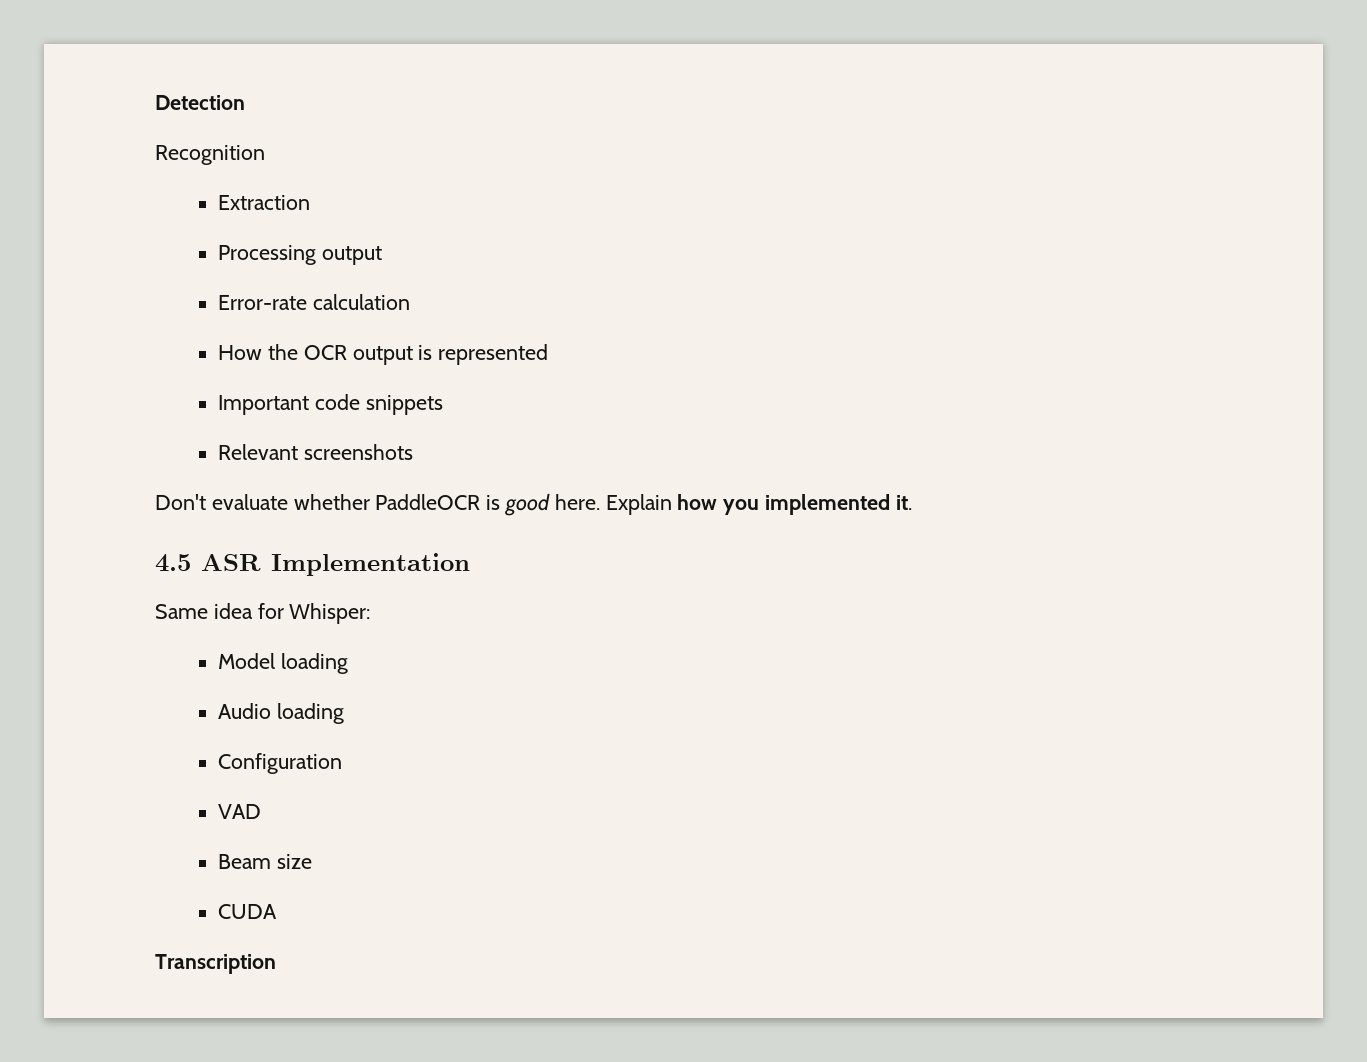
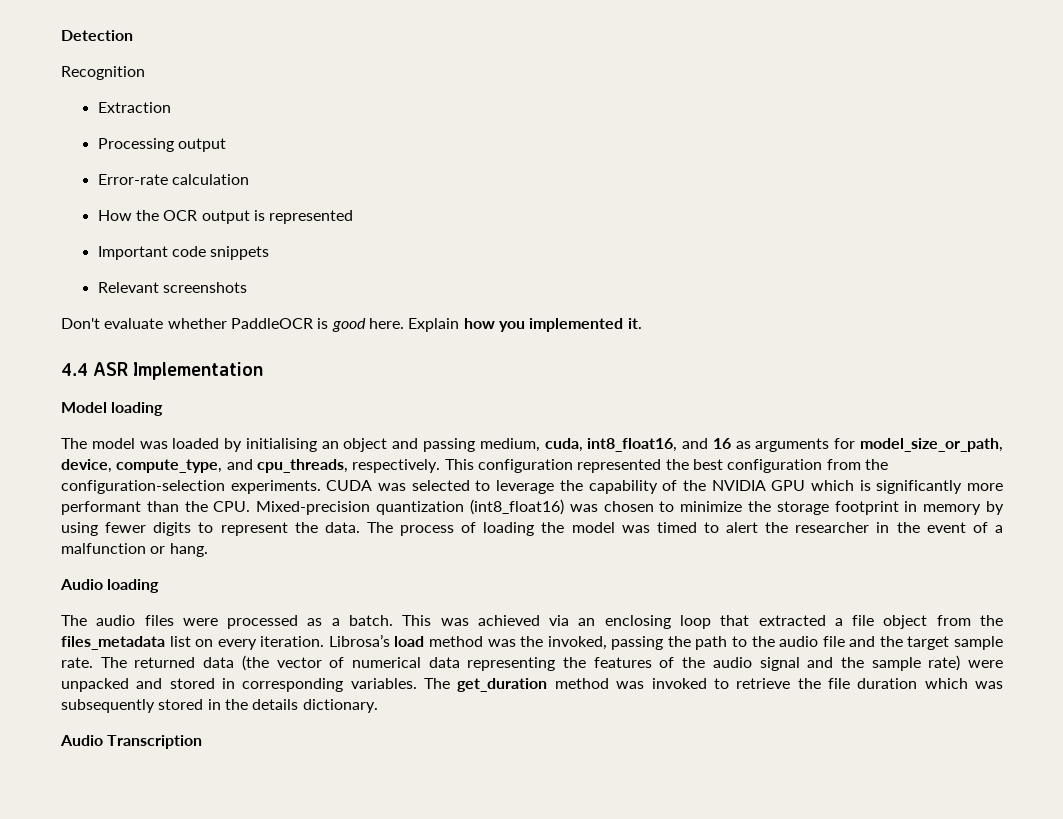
[155,554,191,572] 4.5 -> [61,363,88,376] 4.4
[155,603,371,624] [218,653,348,674] [218,703,344,724] [218,753,343,774] [218,804,262,819] [218,854,312,869] [218,904,278,919] Same idea for Whisper: // Model loading // Audio loading // Configuration // VAD // Beam size // CUDA // -> [61,402,164,416] [61,438,1004,452] [61,459,888,473] [61,480,1003,494] [61,499,1004,515] [61,522,1004,536] [61,543,208,557] [60,579,160,593] [61,615,1004,629] [61,634,1003,650] [61,655,1004,671] [61,678,1004,692] [61,699,378,713] [60,735,103,746] Model loading // The model was loaded by initialising an object and passing medium, cuda, int8_float16, and 16 as arguments for model_size_or_path, device, compute_type, and cpu_threads, respectively. This configuration represented the best configuration from the configuration-selection experiments. CUDA was selected to leverage the capability of the NVIDIA GPU which is significantly more performant than the CPU. Mixed-precision quantization (int8_float16) was chosen to minimize the storage footprint in memory by using fewer digits to represent the data. The process of loading the model was timed to alert the researcher in the event of a malfunction or hang. // Audio loading // The audio files were processed as a batch. This was achieved via an enclosing loop that extracted a file object from the files_metadata list on every iteration. Librosa’s load method was the invoked, passing the path to the audio file and the target sample rate. The returned data (the vector of numerical data representing the features of the audio signal and the sample rate) were unpacked and stored in corresponding variables. The get_duration method was invoked to retrieve the file duration which was subsequently stored in the details dictionary. // Audio

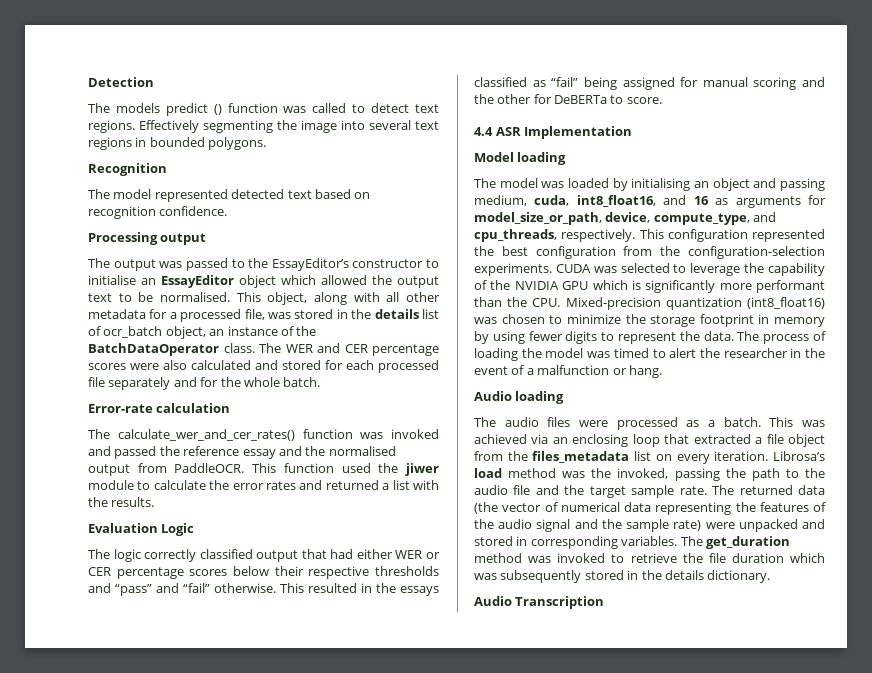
[61,66,145,80] [97,102,171,113] [97,138,227,152] [97,174,250,185] [97,210,354,224] [97,246,270,260] [97,282,248,293] [61,318,642,332] Recognition // Extraction // Processing output // Error-rate calculation // How the OCR output is represented // Important code snippets // Relevant screenshots // Don't evaluate whether PaddleOCR is good here. Explain how you implemented it. -> [88,103,440,116] [88,120,439,133] [88,137,267,150] [88,163,167,176] [88,189,371,202] [88,206,228,219] [88,232,207,245] [88,258,439,271] [88,275,439,288] [88,292,441,305] [88,309,439,322] [88,326,317,339] [88,343,439,356] [88,360,439,373] [88,377,321,390] [88,403,231,413] [88,429,439,441] [88,446,396,459] [88,463,440,476] [88,480,439,490] [88,497,155,507] [88,523,195,536] [88,549,440,562] [88,566,439,579] [88,583,439,596] [474,77,825,90] [474,94,662,104] The models predict () function was called to detect text regions. Effectively segmenting the image into several text regions in bounded polygons. // Recognition // The model represented detected text based on recognition confidence. // Processing output // The output was passed to the EssayEditor’s constructor to initialise an EssayEditor object which allowed the output text to be normalised. This object, along with all other metadata for a processed file, was stored in the details list of ocr_batch object, an instance of the BatchDataOperator class. The WER and CER percentage scores were also calculated and stored for each processed file separately and for the whole batch. // Error-rate calculation // The calculate_wer_and_cer_rates() function was invoked and passed the reference essay and the normalised output from PaddleOCR. This function used the jiwer module to calculate the error rates and returned a list with the results. // Evaluation Logic // The logic correctly classified output that had either WER or CER percentage scores below their respective thresholds and “pass” and “fail” otherwise. This resulted in the essays classified as “fail” being assigned for manual scoring and the other for DeBERTa to score.

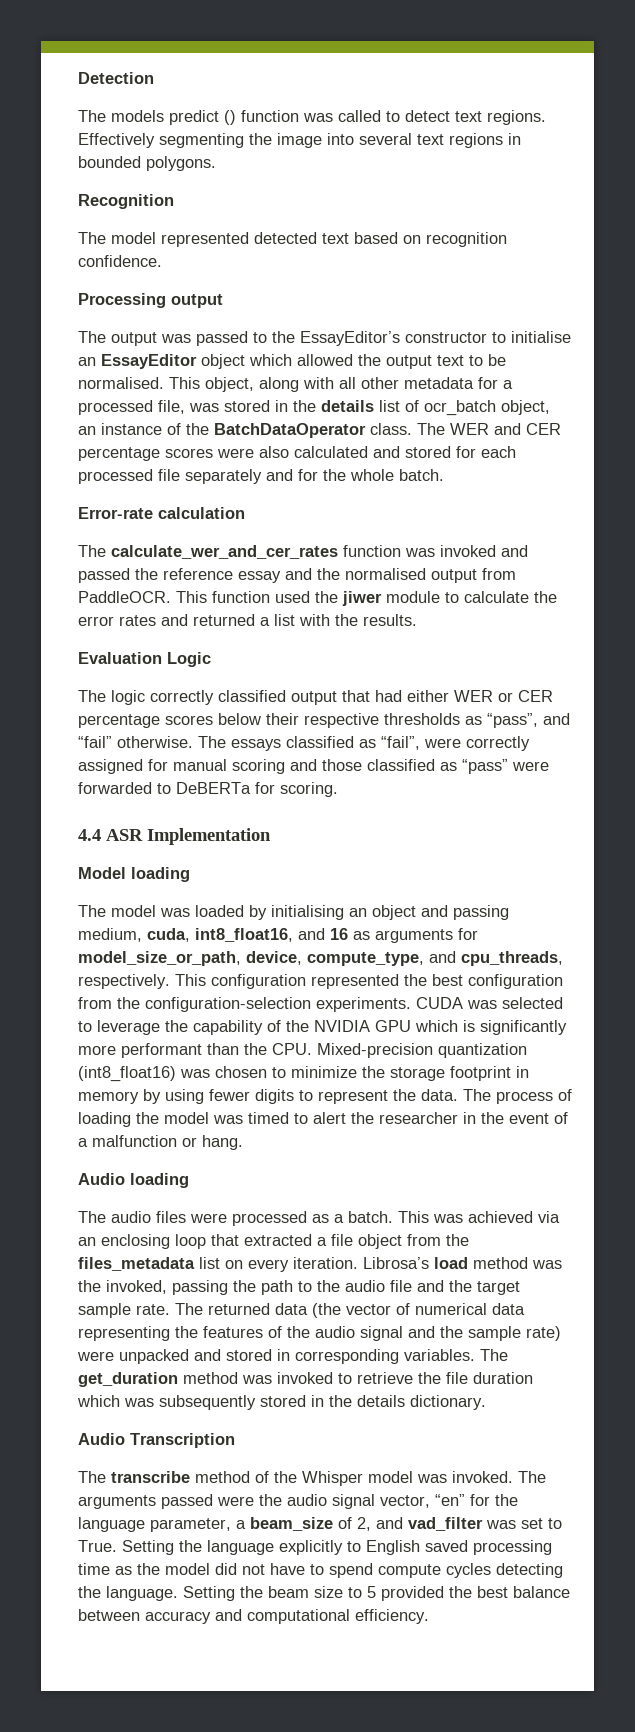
[117,429,295,441] calculate_wer_and_cer_rates() -> [111,545,338,559] calculate_wer_and_cer_rates
[88,583,152,596] and “pass” -> [465,713,538,728] as “pass”,
[280,583,439,596] [474,77,617,90] This resulted in the essays classified as “fail” being -> [198,736,530,751] The essays classified as “fail”, were correctly
[474,94,662,104] the other for DeBERTa to score. -> [322,759,549,774] [78,782,338,797] those classified as “pass” were forwarded to DeBERTa for scoring.
(605, 602) none -> [78,1471,546,1486] [78,1494,518,1509] [78,1517,562,1532] [78,1540,552,1555] [78,1563,563,1578] [78,1586,570,1601] [78,1609,429,1624] // The transcribe method of the Whisper model was invoked. The arguments passed were the audio signal vector, “en” for the language parameter, a beam_size of 2, and vad_filter was set to True. Setting the language explicitly to English saved processing time as the model did not have to spend compute cycles detecting the language. Setting the beam size to 5 provided the best balance between accuracy and computational efficiency.

